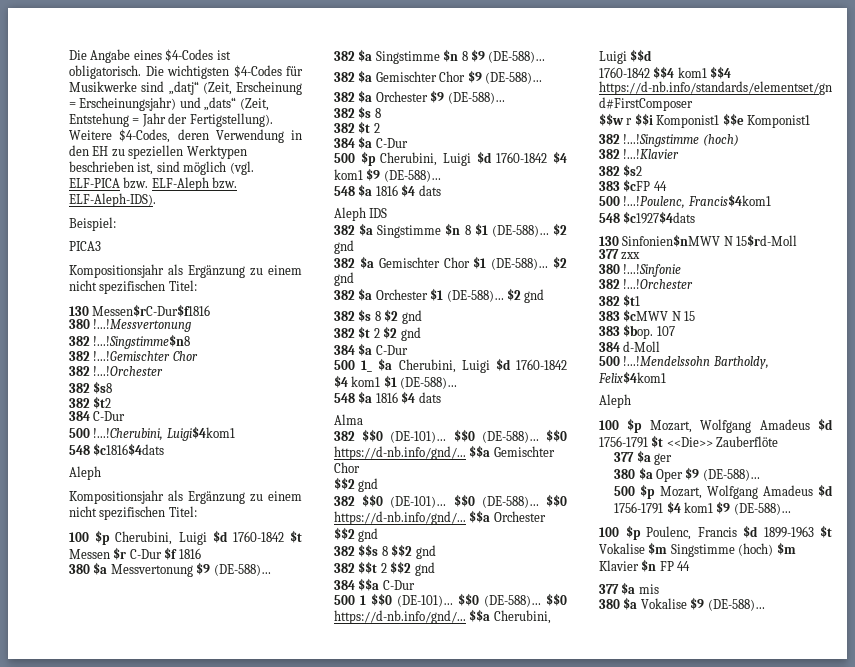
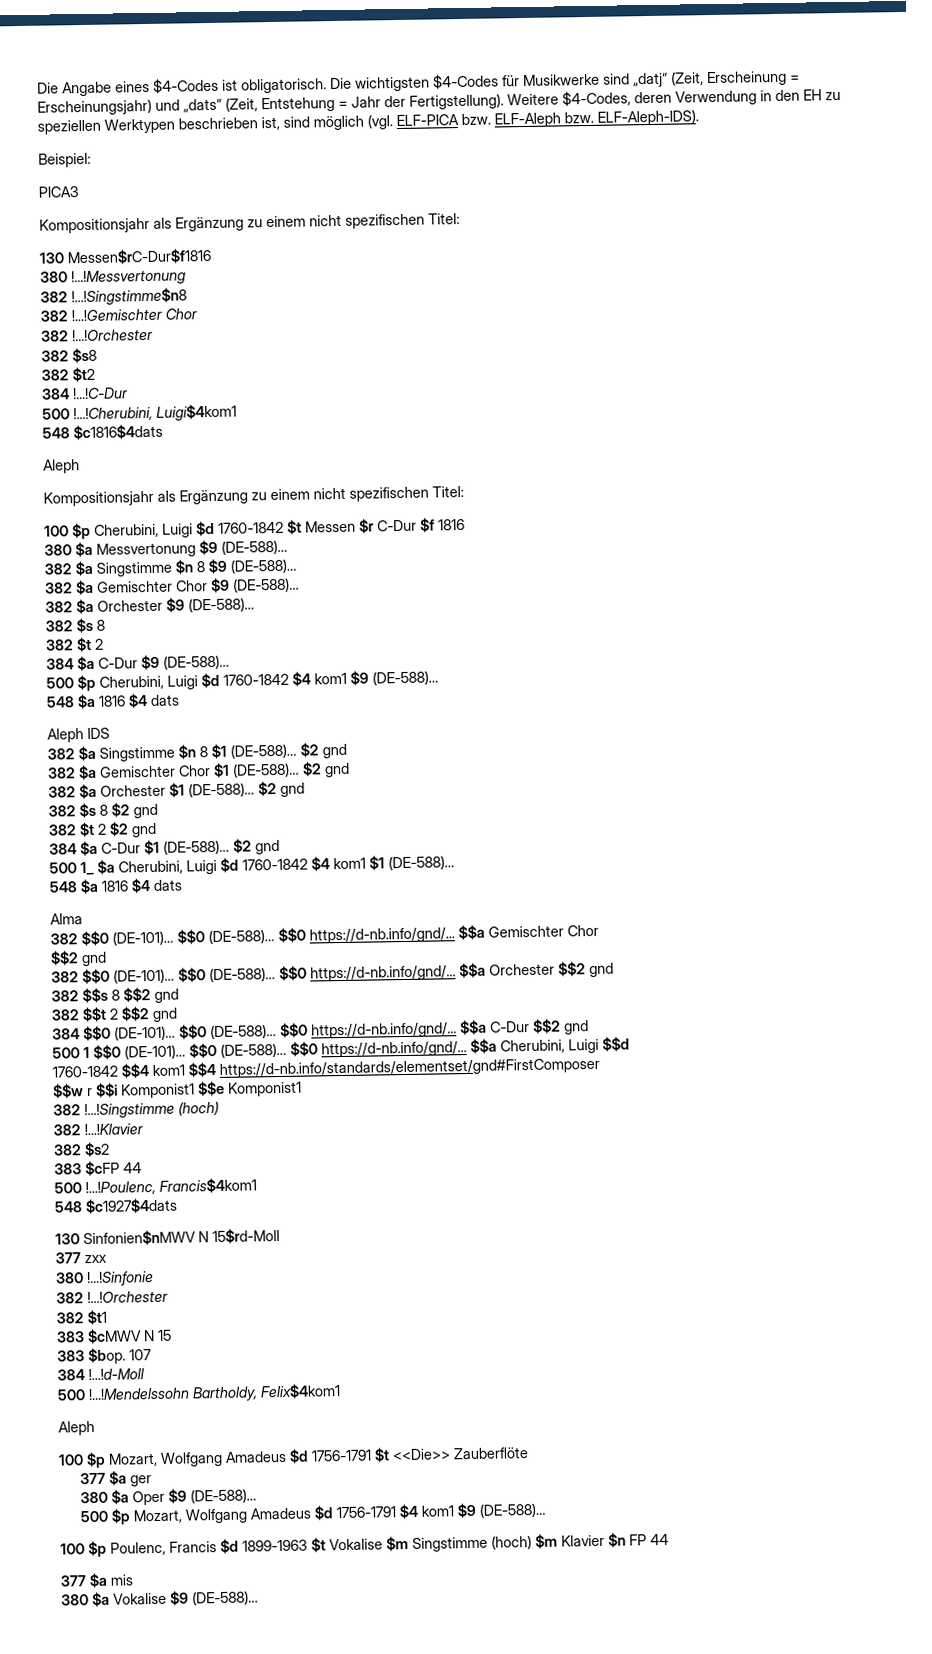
[93,411,126,421] C-Dur -> [72,387,128,400] !...!C-Dur
(408, 143) none -> [141,654,230,671] $9 (DE-588)…
(408, 350) none -> [144,838,280,856] $1 (DE-588)… $2 gnd
(355, 585) none -> [83,1022,457,1042] $$0 (DE-101)… $$0 (DE-588)… $$0 https://d-nb.info/gnd/...
(415, 585) none -> [533,1018,589,1035] $$2 gnd
[623,341,661,352] d-Moll -> [88,1368,145,1381] !...!d-Moll

